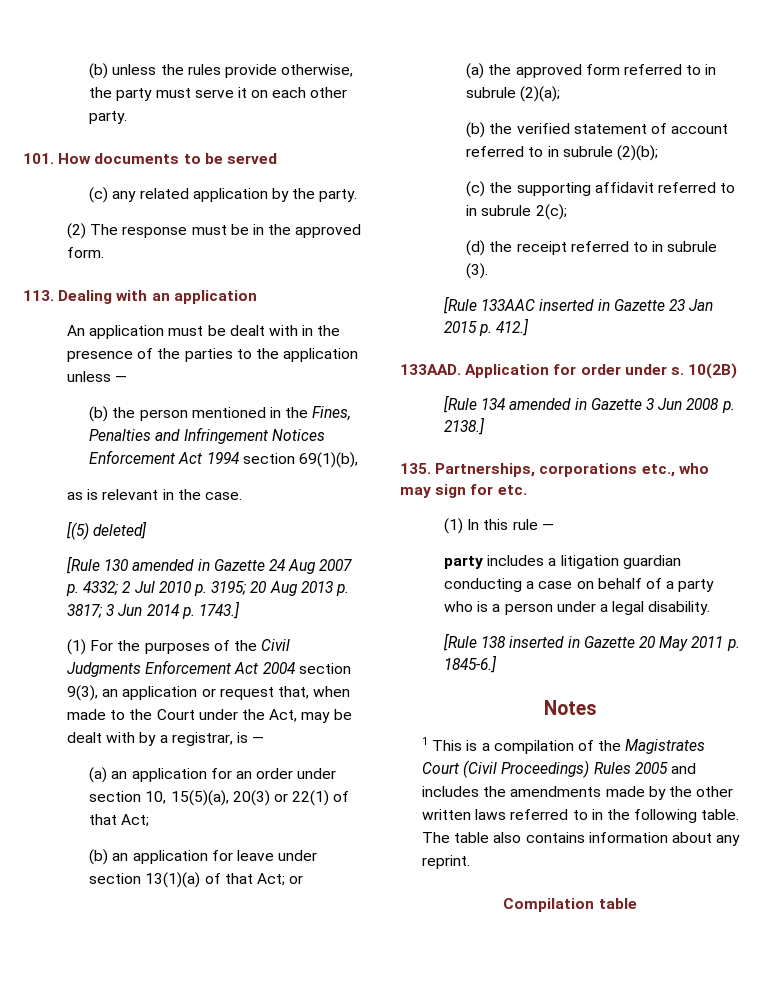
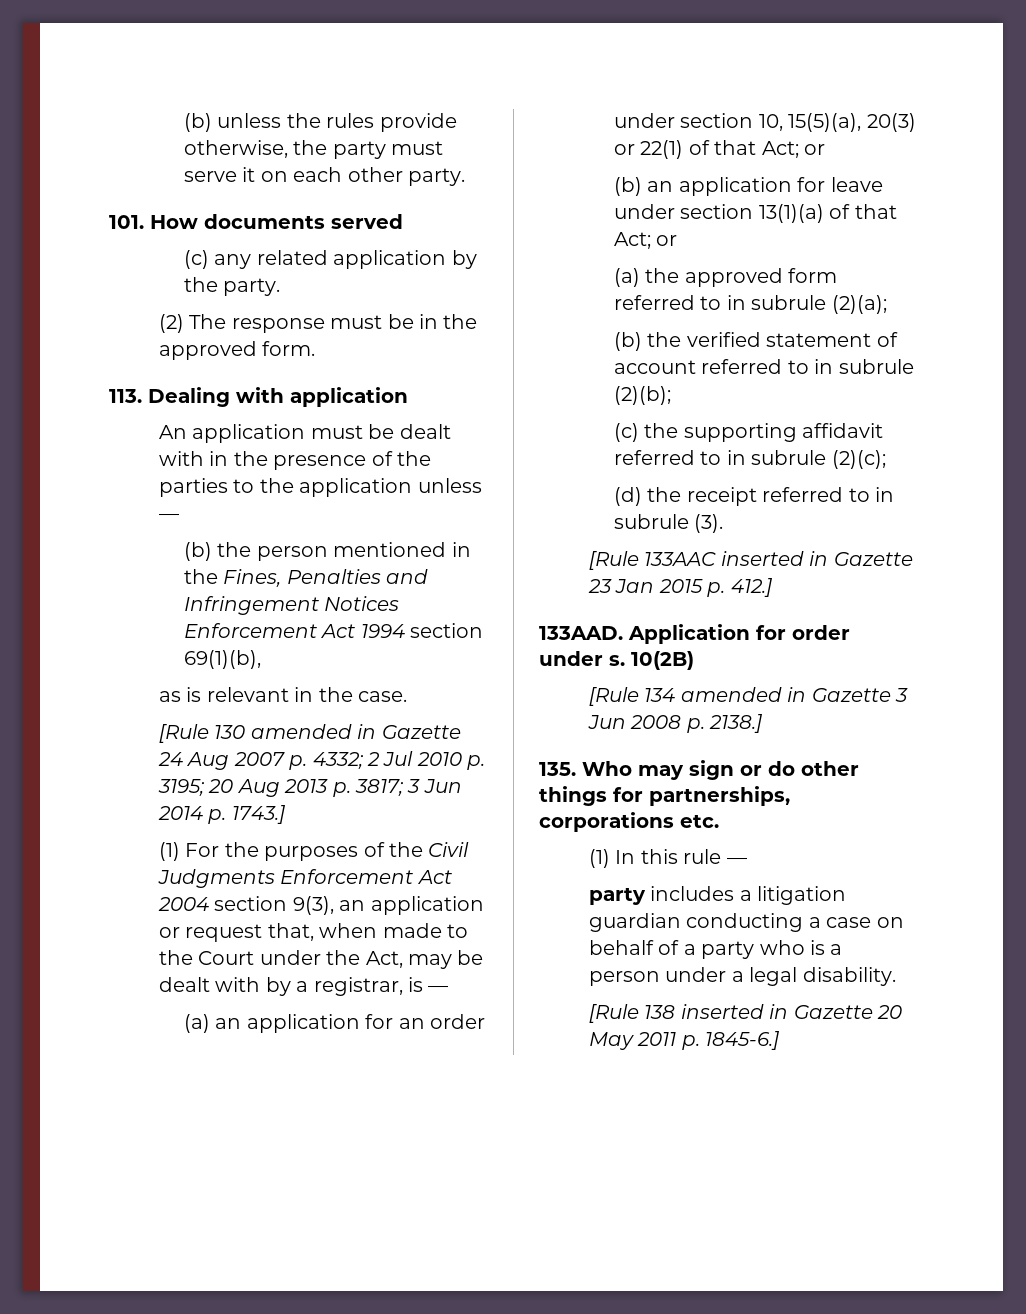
[183,153,223,164] to be -> (325, 221) none
[151,293,170,301] an -> (284, 395) none
[67,521,148,540] // [(5) deleted] -> (408, 696) none
(150, 820) none -> [804,144,826,155] or
[535,204,567,220] 2(c); -> [831,450,886,469] (2)(c);
[435,463,709,477] [400,484,494,498] Partnerships, corporations etc., who may sign for -> [582,760,859,780] [539,786,790,806] [539,812,674,832] Who may sign or do other things for partnerships, corporations
[543,700,597,715] [422,737,706,754] [422,760,696,778] [422,786,734,800] [422,809,740,823] [422,832,741,846] [422,855,471,869] [503,898,637,912] // Notes // 1 This is a compilation of the Magistrates Court (Civil Proceedings) Rules 2005 and includes the amendments made by the other written laws referred to in the following table. The table also contains information about any reprint. // Compilation table -> (781, 1040) none

